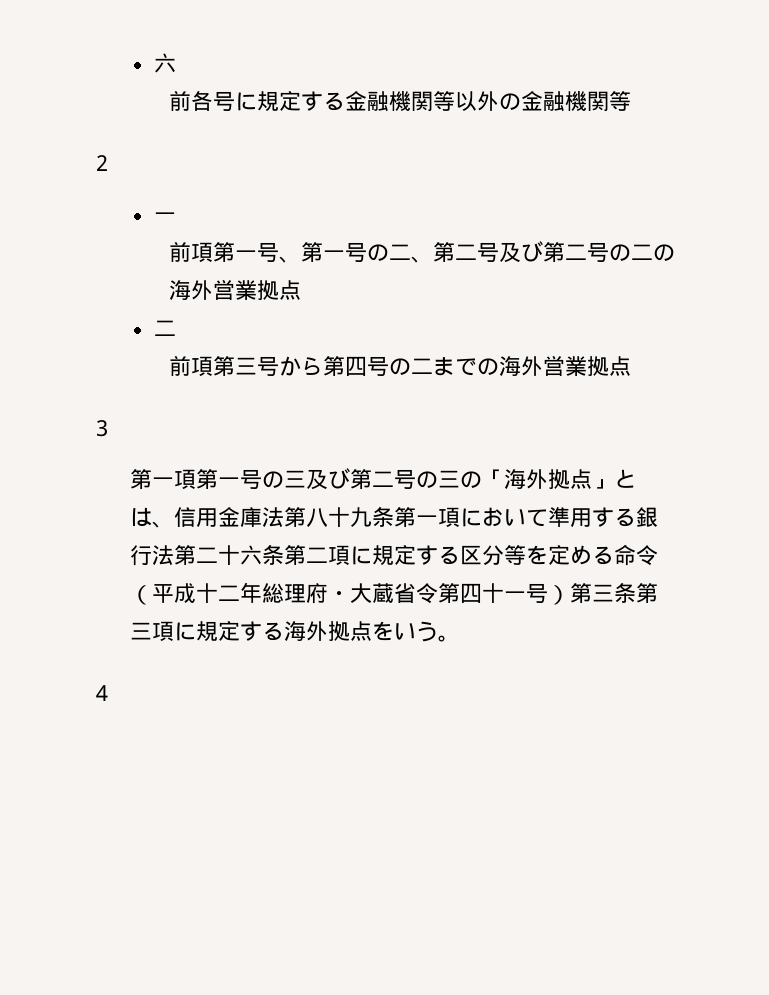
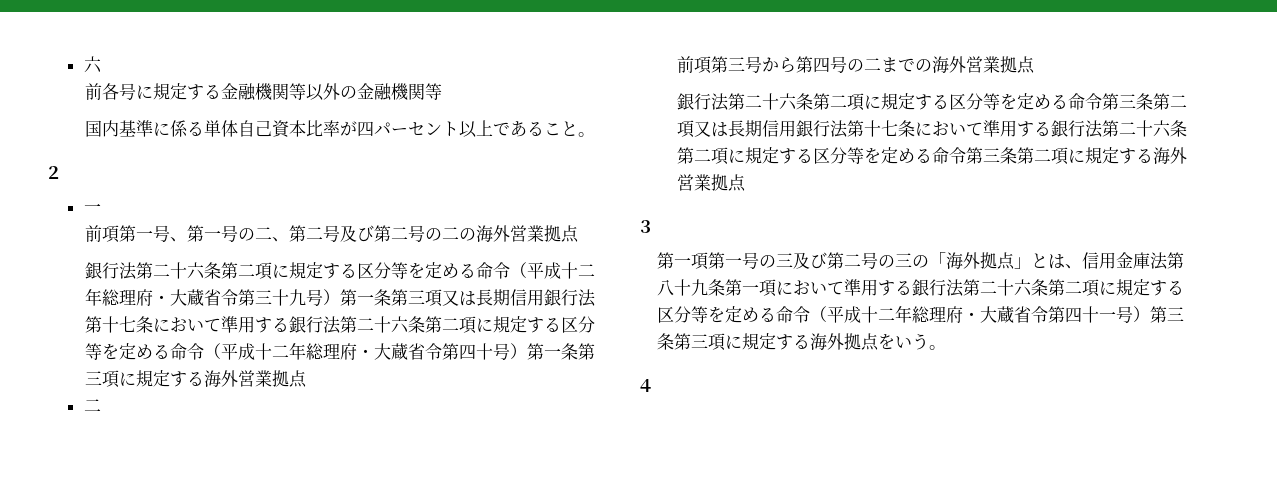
(632, 101) none -> [85,120,596,138] // 国内基準に係る単体自己資本比率が四パーセント以上であること。
(302, 290) none -> [85,262,596,280] [85,288,597,307] [85,316,596,334] [85,342,596,360] [85,370,308,388] // 銀行法第二十六条第二項に規定する区分等を定める命令（平成十二年総理府・大蔵省令第三十九号）第一条第三項又は長期信用銀行法第十七条において準用する銀行法第二十六条第二項に規定する区分等を定める命令（平成十二年総理府・大蔵省令第四十号）第一条第三項に規定する海外営業拠点
(632, 366) none -> [677,93,1188,111] [677,120,1188,138] [677,147,1188,165] [677,174,747,192] // 銀行法第二十六条第二項に規定する区分等を定める命令第三条第二項又は長期信用銀行法第十七条において準用する銀行法第二十六条第二項に規定する区分等を定める命令第三条第二項に規定する海外営業拠点

